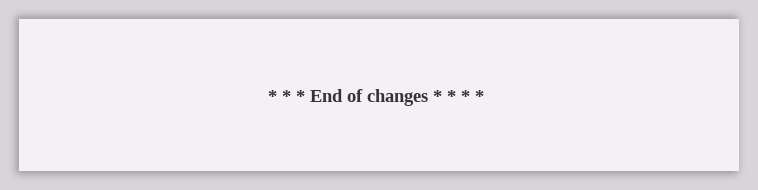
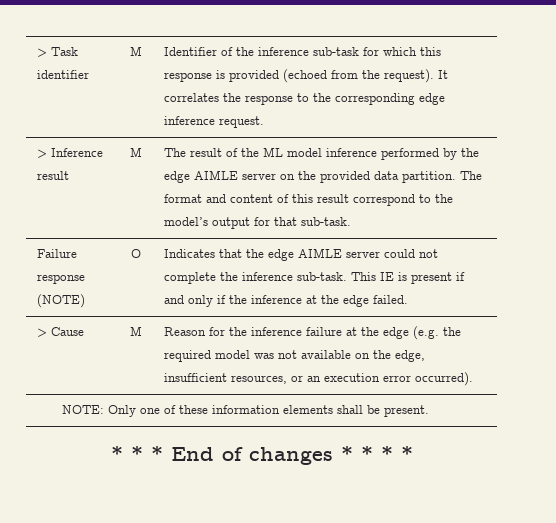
(267, 96) none -> [37,47,79,57] [37,70,90,79] [130,46,142,56] [164,47,442,56] [164,69,449,83] [164,93,446,105] [164,116,265,128] [37,148,104,158] [37,171,70,180] [130,147,142,157] [164,147,480,160] [164,170,483,183] [164,194,454,206] [164,217,352,229] [37,249,78,258] [37,274,86,284] [37,294,86,308] [131,249,141,258] [164,248,439,261] [164,272,466,284] [164,295,409,307] [37,327,85,337] [130,326,142,336] [164,326,462,340] [164,350,426,362] [164,372,474,386] [61,405,429,417] > Task identifier | M | Identifier of the inference sub-task for which this response is provided (echoed from the request). It correlates the response to the corresponding edge inference request. // > Inference result | M | The result of the ML model inference performed by the edge AIMLE server on the provided data partition. The format and content of this result correspond to the model’s output for that sub-task. // Failure response (NOTE) | O | Indicates that the edge AIMLE server could not complete the inference sub-task. This IE is present if and only if the inference at the edge failed. // > Cause | M | Reason for the inference failure at the edge (e.g. the required model was not available on the edge, insufficient resources, or an execution error occurred). // NOTE: Only one of these information elements shall be present. //

